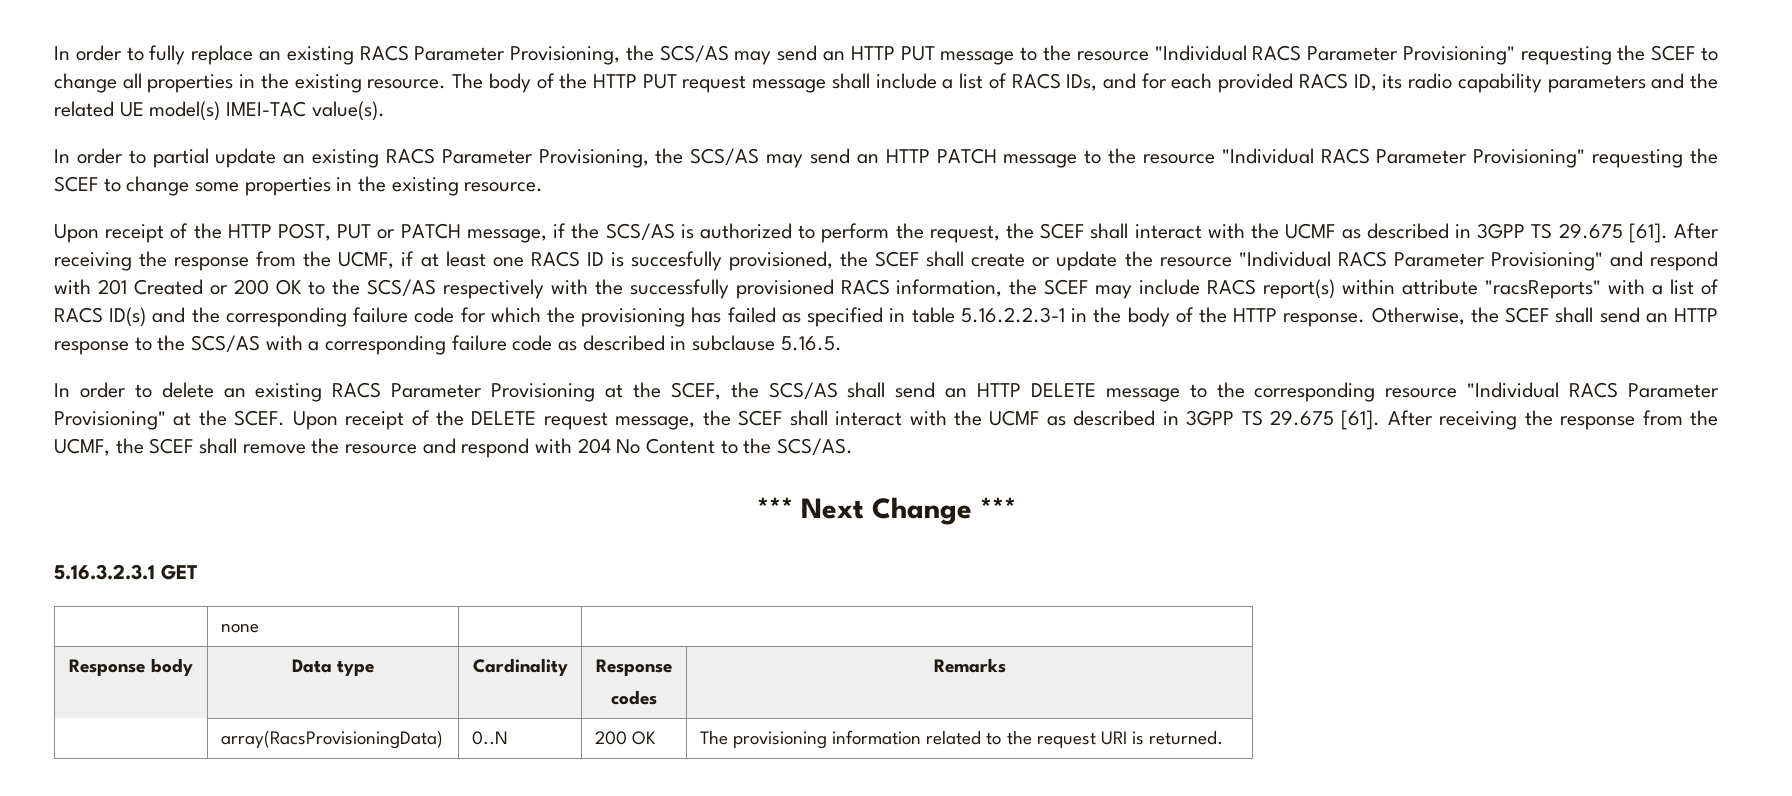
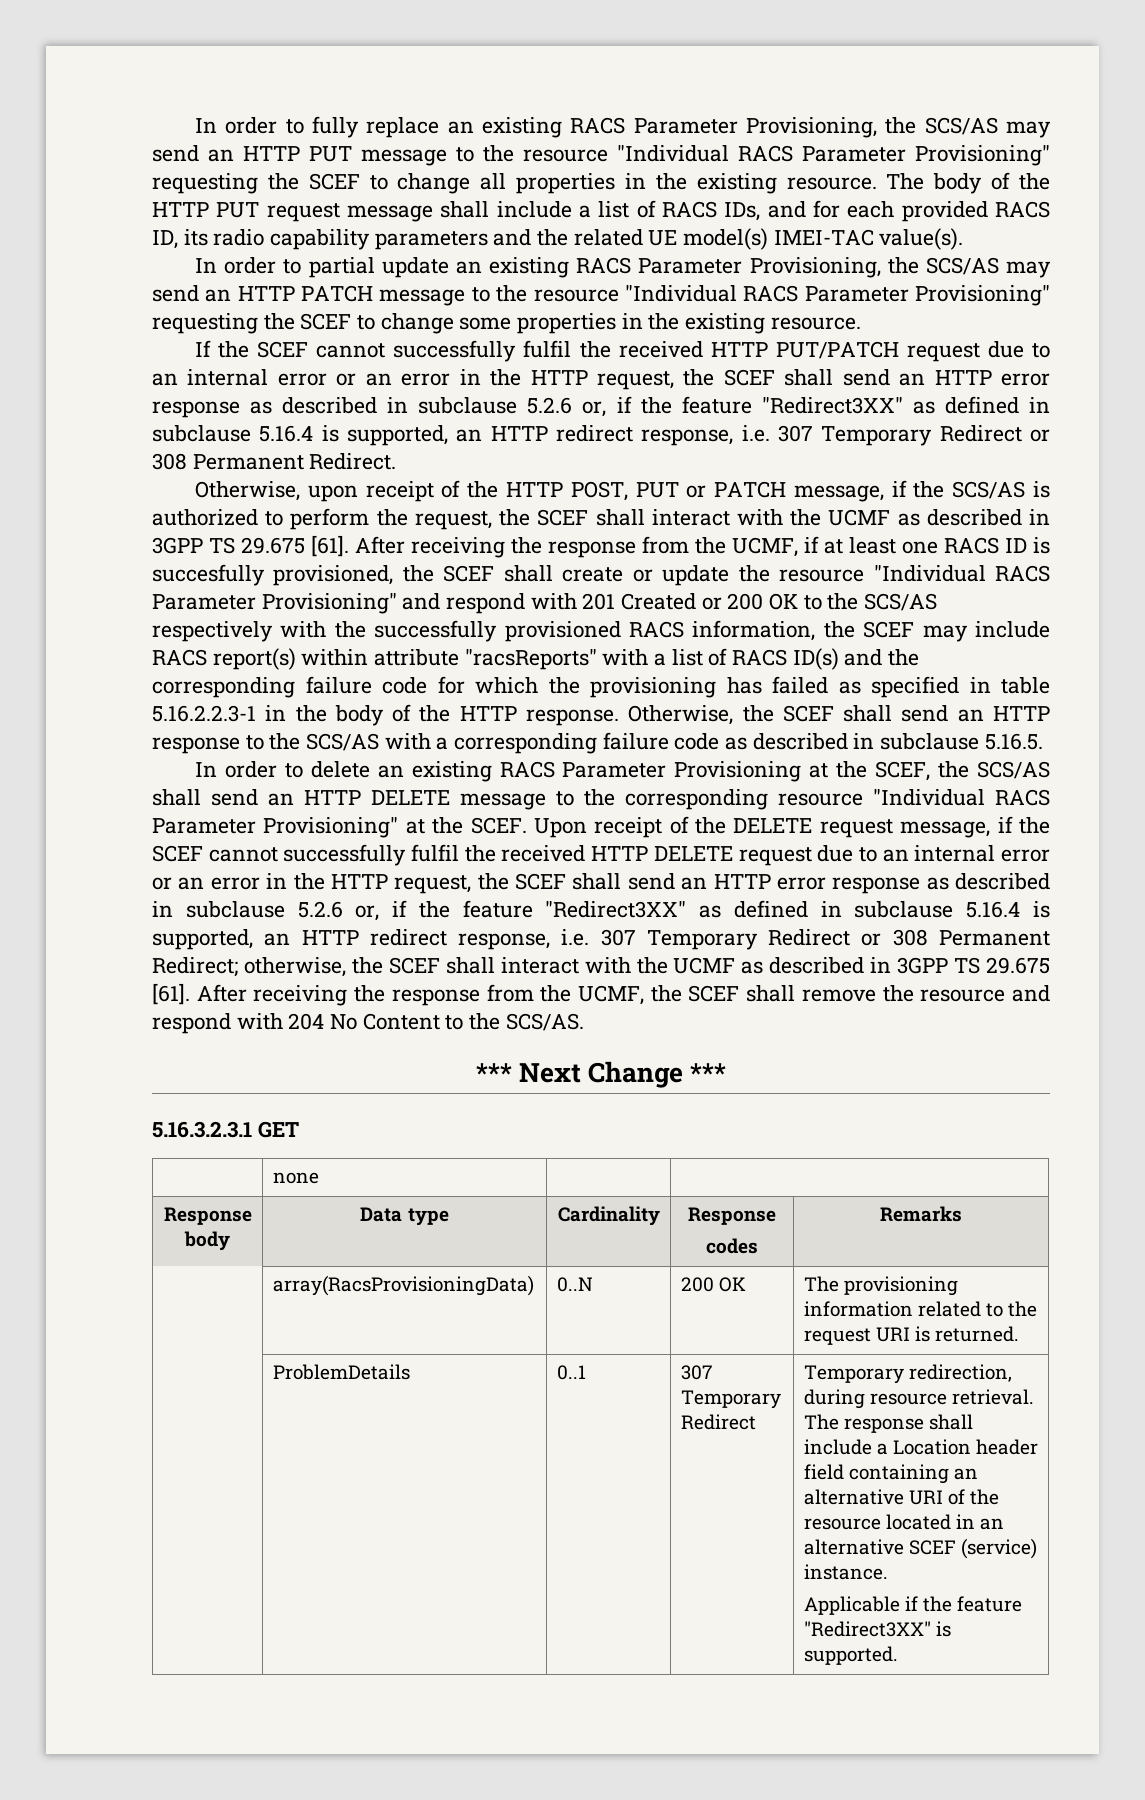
[54,224,99,243] Upon -> [194,340,1050,362] [152,369,1050,390] [152,396,1050,418] [152,425,1050,446] [152,453,397,470] [194,481,358,502] If the SCEF cannot successfully fulfil the received HTTP PUT/PATCH request due to an internal error or an error in the HTTP request, the SCEF shall send an HTTP error response as described in subclause 5.2.6 or, if the feature "Redirect3XX" as defined in subclause 5.16.4 is supported, an HTTP redirect response, i.e. 307 Temporary Redirect or 308 Permanent Redirect. // Otherwise, upon
(696, 423) none -> [997,816,1050,834] [152,844,1051,866] [152,873,1050,894] [152,900,1050,921] [152,929,1050,950] [152,957,346,977] if the SCEF cannot successfully fulfil the received HTTP DELETE request due to an internal error or an error in the HTTP request, the SCEF shall send an HTTP error response as described in subclause 5.2.6 or, if the feature "Redirect3XX" as defined in subclause 5.16.4 is supported, an HTTP redirect response, i.e. 307 Temporary Redirect or 308 Permanent Redirect; otherwise,
(1224, 737) none -> [272,1364,410,1380] [556,1365,586,1380] [680,1365,712,1380] [680,1390,781,1409] [680,1414,756,1430] [803,1364,1012,1384] [803,1389,1034,1409] [803,1414,973,1433] [803,1439,1039,1455] [803,1464,978,1484] [803,1489,1000,1505] [803,1514,1005,1530] [803,1538,1037,1559] [803,1564,888,1580] [803,1596,1023,1615] [803,1621,951,1637] [803,1646,898,1665] // | ProblemDetails | 0..1 | 307 Temporary Redirect | Temporary redirection, during resource retrieval. The response shall include a Location header field containing an alternative URI of the resource located in an alternative SCEF (service) instance. // Applicable if the feature "Redirect3XX" is supported.

